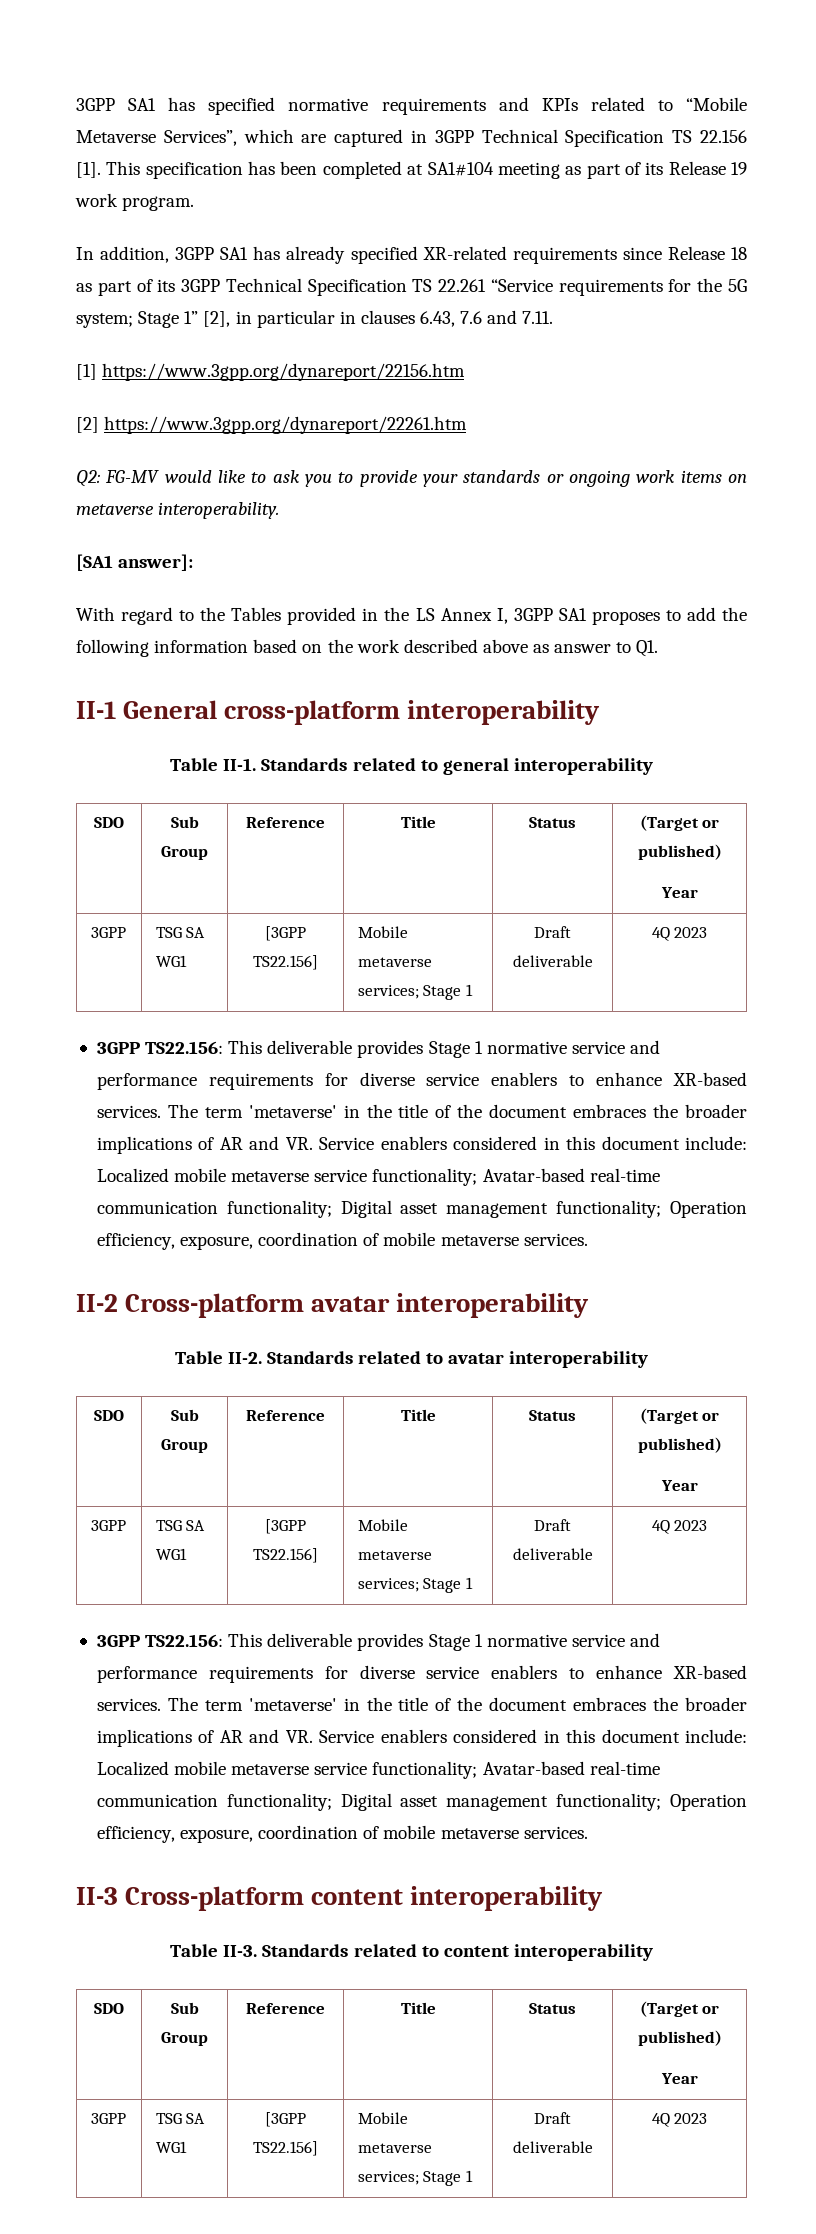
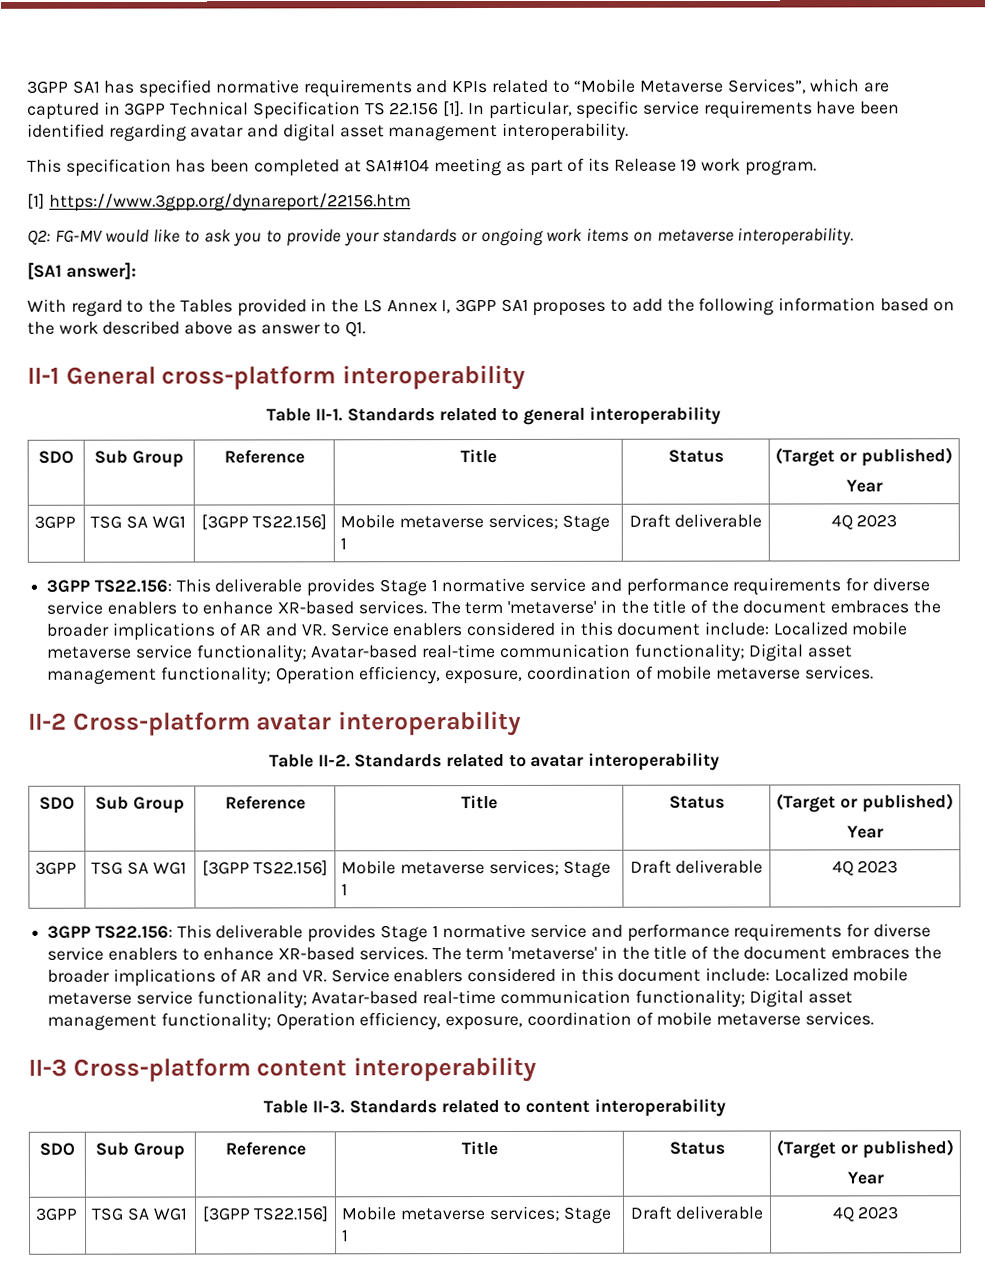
(101, 170) none -> [467,100,901,120] [27,122,630,142] In particular, specific service requirements have been identified regarding avatar and digital asset management interoperability. //
[76,246,748,264] [76,278,747,296] [76,310,554,328] // In addition, 3GPP SA1 has already specified XR-related requirements since Release 18 as part of its 3GPP Technical Specification TS 22.261 “Service requirements for the 5G system; Stage 1” [2], in particular in clauses 6.43, 7.6 and 7.11. -> (817, 168) none
[76,416,468,434] // [2] https://www.3gpp.org/dynareport/22261.htm -> (411, 202) none

